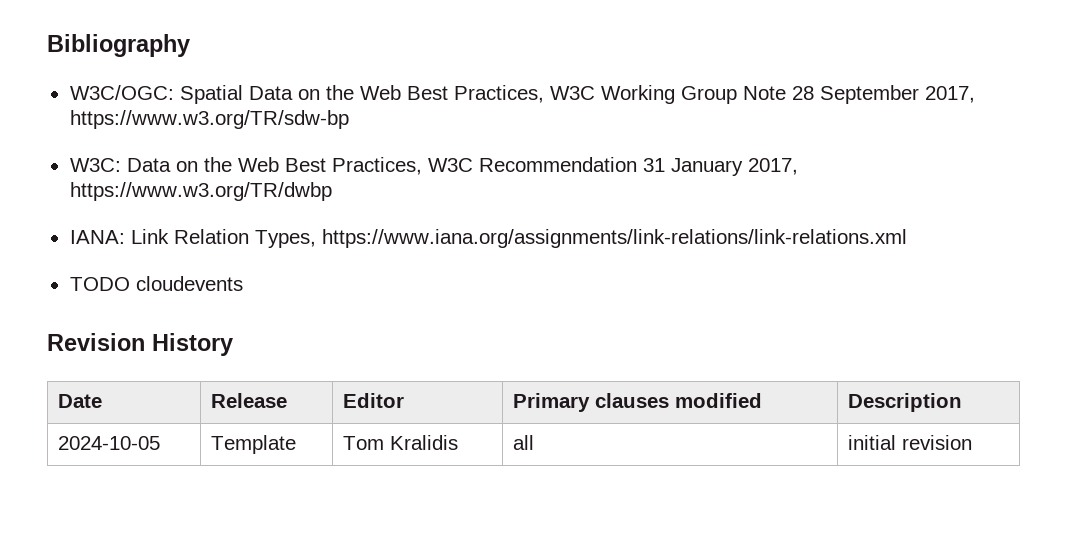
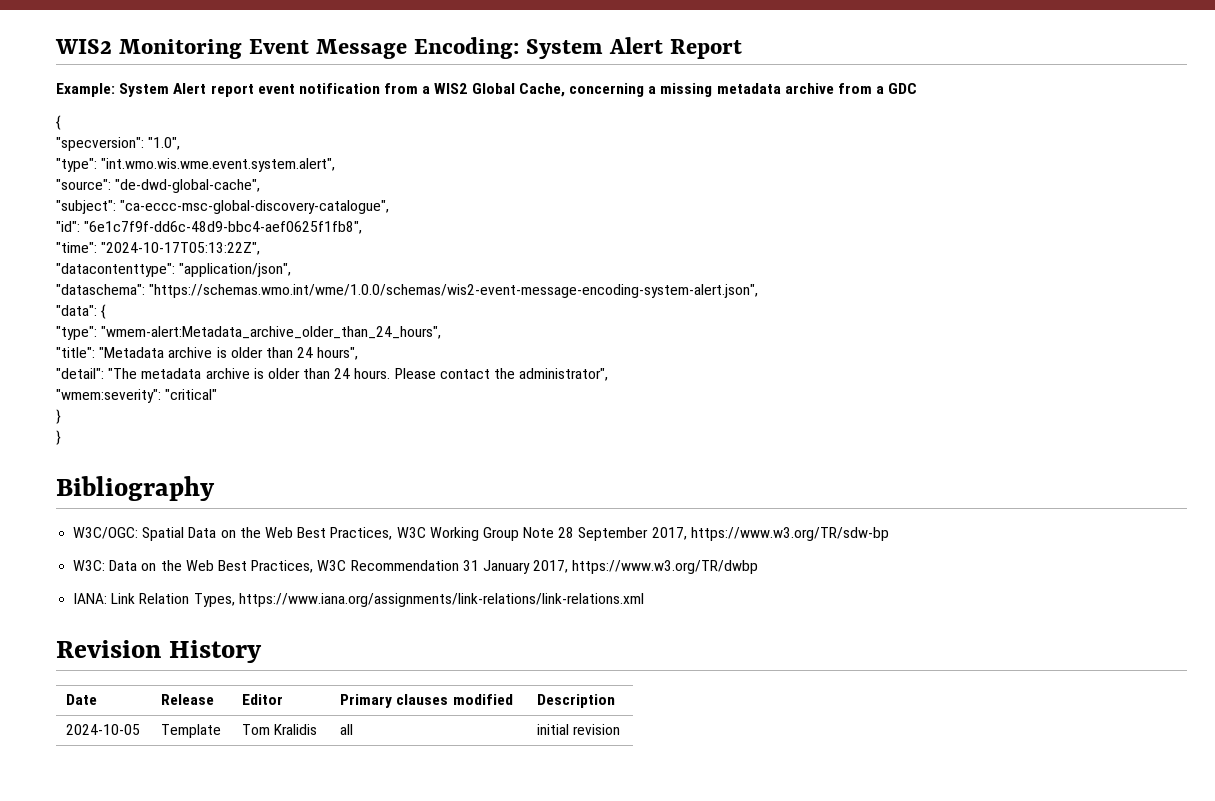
(47, 45) none -> [55,37,743,59] [56,83,918,97] [56,115,61,130] [56,137,181,151] [56,158,336,172] [56,179,261,193] [56,200,390,214] [56,221,363,234] [56,242,261,255] [56,263,292,277] [56,284,759,298] [56,304,107,319] [56,326,442,340] [56,347,359,360] [56,368,609,381] [56,389,218,403] [56,409,61,424] [56,430,61,445] WIS2 Monitoring Event Message Encoding: System Alert Report // Example: System Alert report event notification from a WIS2 Global Cache, concerning a missing metadata archive from a GDC // { // "specversion": "1.0", // "type": "int.wmo.wis.wme.event.system.alert", // "source": "de-dwd-global-cache", // "subject": "ca-eccc-msc-global-discovery-catalogue", // "id": "6e1c7f9f-dd6c-48d9-bbc4-aef0625f1fb8", // "time": "2024-10-17T05:13:22Z", // "datacontenttype": "application/json", // "dataschema": "https://schemas.wmo.int/wme/1.0.0/schemas/wis2-event-message-encoding-system-alert.json", // "data": { // "type": "wmem-alert:Metadata_archive_older_than_24_hours", // "title": "Metadata archive is older than 24 hours", // "detail": "The metadata archive is older than 24 hours. Please contact the administrator", // "wmem:severity": "critical" // } // } //
[69,276,243,291] // TODO cloudevents -> (644, 600) none

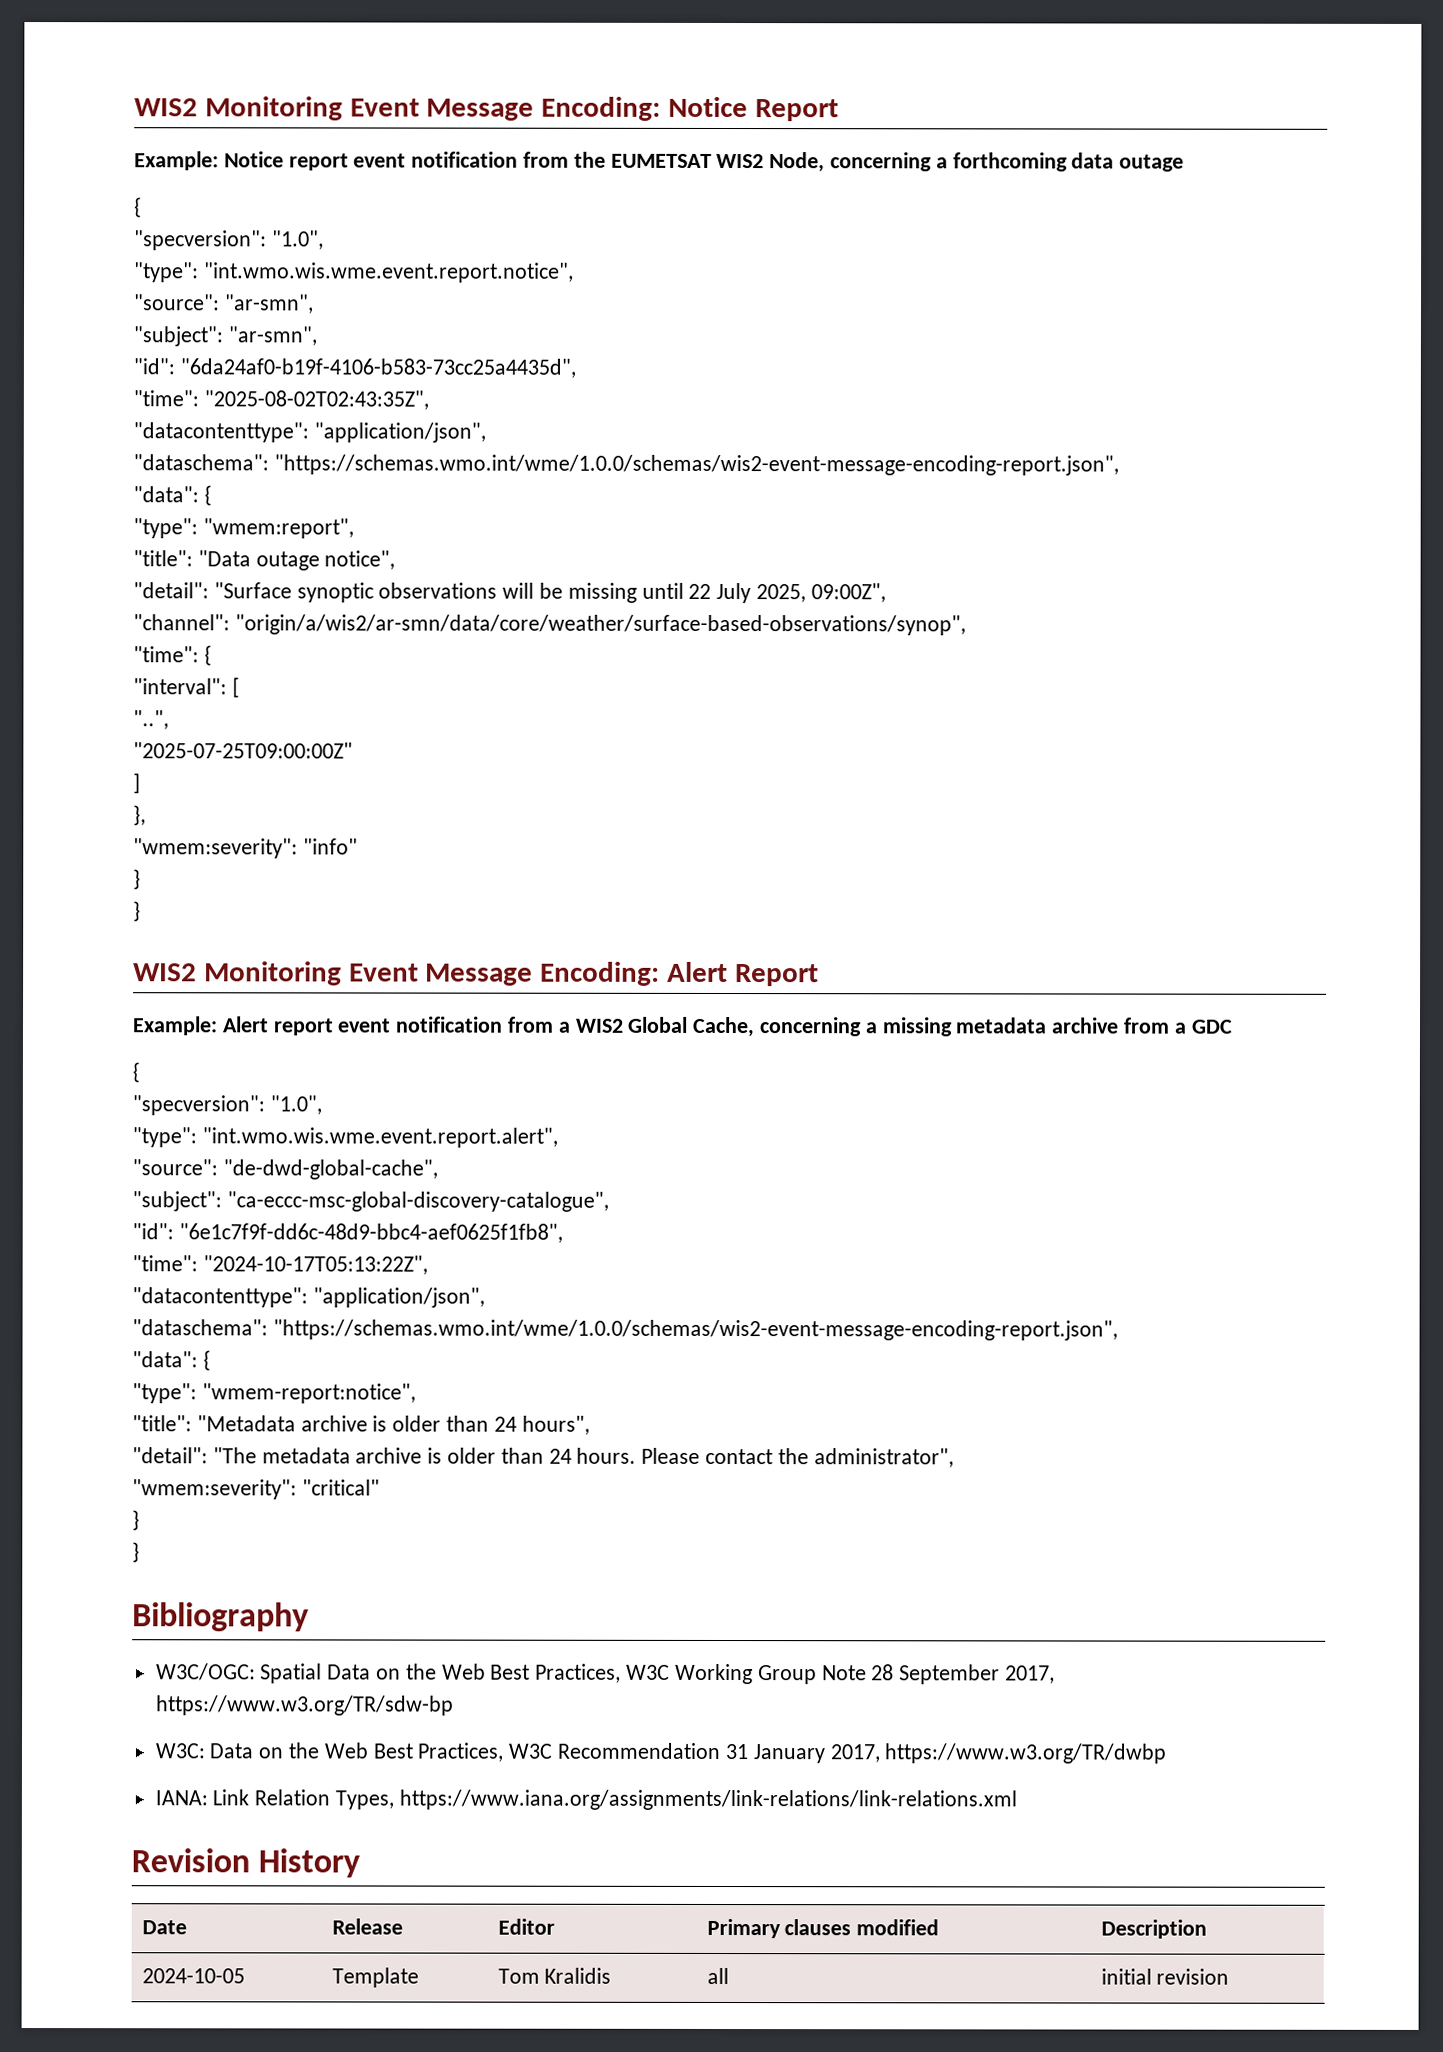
[55,37,604,59] WIS2 Monitoring Event Message Encoding: System -> [134,96,839,122] [134,151,1185,173] [134,197,142,218] [134,230,324,251] [134,262,574,283] [133,294,314,314] [133,326,317,347] [133,358,576,378] [133,390,429,410] [133,422,486,443] [133,454,1119,476] [133,485,212,506] [133,518,354,539] [133,550,396,571] [133,582,886,604] [133,614,966,636] [133,645,212,666] [133,677,240,698] [133,710,169,730] [133,742,353,759] [133,773,141,794] [133,805,146,826] [133,838,358,859] [133,869,141,890] [133,901,141,922] [133,961,661,986] WIS2 Monitoring Event Message Encoding: Notice Report // Example: Notice report event notification from the EUMETSAT WIS2 Node, concerning a forthcoming data outage // { // "specversion": "1.0", // "type": "int.wmo.wis.wme.event.report.notice", // "source": "ar-smn", // "subject": "ar-smn", // "id": "6da24af0-b19f-4106-b583-73cc25a4435d", // "time": "2025-08-02T02:43:35Z", // "datacontenttype": "application/json", // "dataschema": "https://schemas.wmo.int/wme/1.0.0/schemas/wis2-event-message-encoding-report.json", // "data": { // "type": "wmem:report", // "title": "Data outage notice", // "detail": "Surface synoptic observations will be missing until 22 July 2025, 09:00Z", // "channel": "origin/a/wis2/ar-smn/data/core/weather/surface-based-observations/synop", // "time": { // "interval": [ // "..", // "2025-07-25T09:00:00Z" // ] // }, // "wmem:severity": "info" // } // } // WIS2 Monitoring Event Message Encoding:
[119,83,170,97] System -> (218, 1026) none
[101,158,336,172] "int.wmo.wis.wme.event.system.alert", -> [201,1127,558,1148] "int.wmo.wis.wme.event.report.alert",
[149,284,759,298] [56,304,107,319] [56,326,442,340] "https://schemas.wmo.int/wme/1.0.0/schemas/wis2-event-message-encoding-system-alert.json", // "data": { // "type": "wmem-alert:Metadata_archive_older_than_24_hours", -> [272,1319,1118,1341] [132,1350,211,1371] [132,1383,416,1404] "https://schemas.wmo.int/wme/1.0.0/schemas/wis2-event-message-encoding-report.json", // "data": { // "type": "wmem-report:notice",

